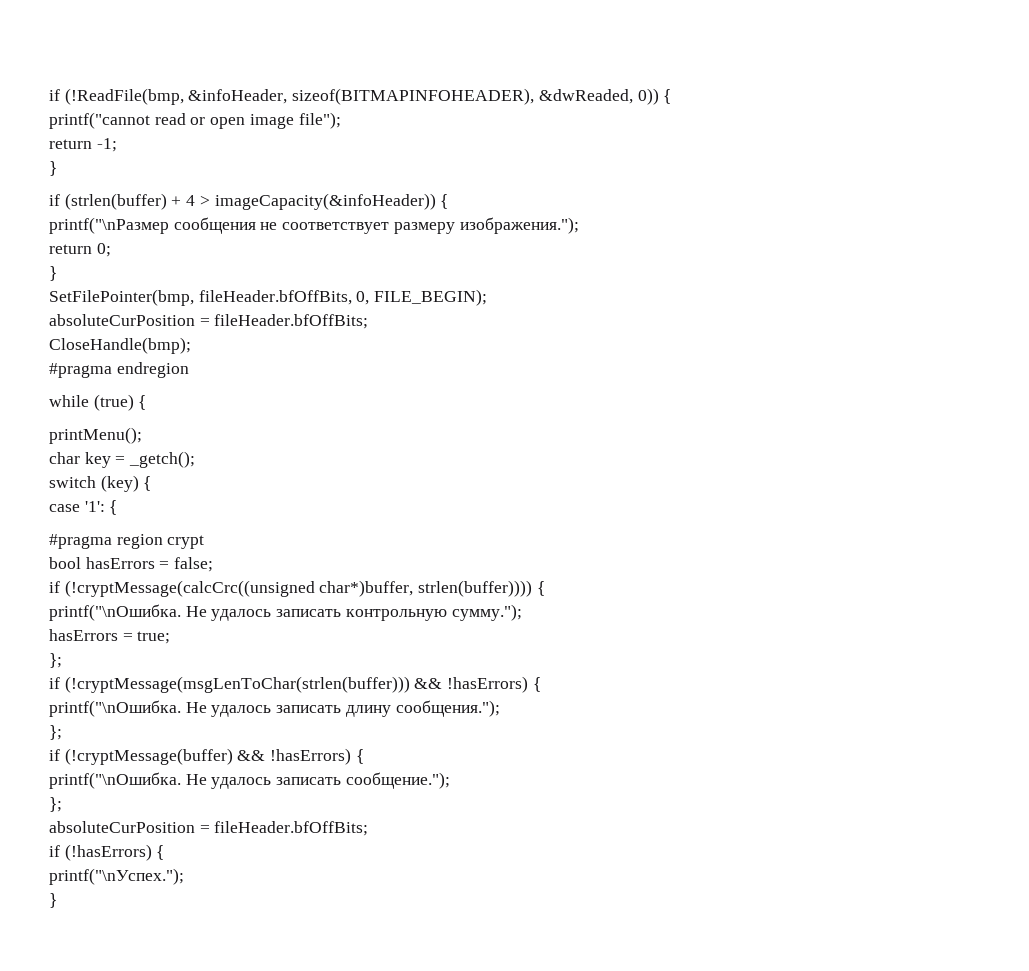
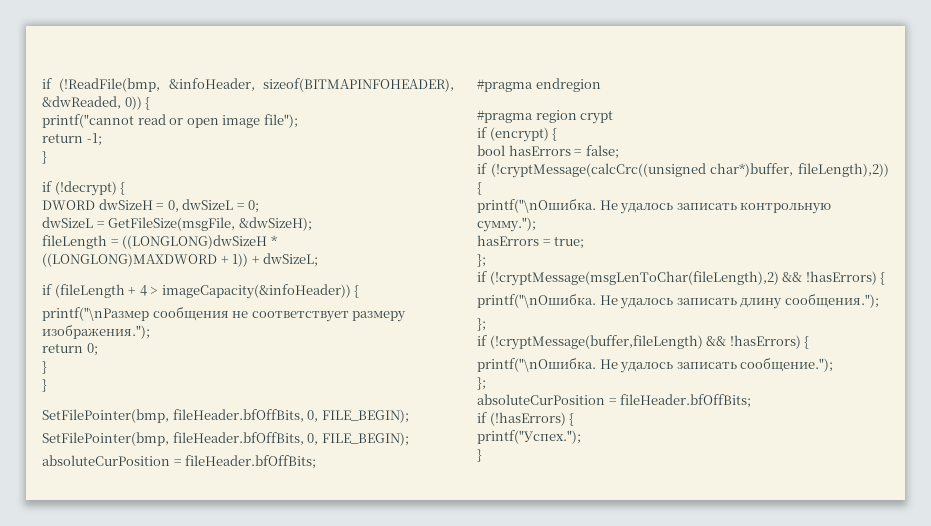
[64,193,167,210] (strlen(buffer) -> [54,181,126,196] [42,199,260,213] [42,217,312,231] [42,235,277,249] [42,253,319,267] [42,284,125,298] (!decrypt) { // DWORD dwSizeH = 0, dwSizeL = 0; // dwSizeL = GetFileSize(msgFile, &dwSizeH); // fileLength = ((LONGLONG)dwSizeH * ((LONGLONG)MAXDWORD + 1)) + dwSizeL; // if (fileLength
(57, 273) none -> [42,379,47,392] [42,409,409,423] // } // SetFilePointer(bmp, fileHeader.bfOffBits, 0, FILE_BEGIN);
[49,337,191,354] // CloseHandle(bmp); -> (317, 462) none
[49,394,147,411] [49,427,142,444] [49,451,196,468] [49,475,152,492] [49,500,118,515] // while (true) { // printMenu(); // char key = _getch(); // switch (key) { // case '1': { -> (601, 85) none
(205, 542) none -> [477,127,558,142] // if (encrypt) {
[418,580,533,597] strlen(buffer)))) -> [798,163,889,177] fileLength),2))
[64,676,410,693] (!cryptMessage(msgLenToChar(strlen(buffer))) -> [489,271,779,286] (!cryptMessage(msgLenToChar(fileLength),2)
[64,748,233,765] (!cryptMessage(buffer) -> [489,335,703,350] (!cryptMessage(buffer,fileLength)
[49,868,184,885] printf("\nУспех."); -> [477,430,581,444] printf("Успех.");

